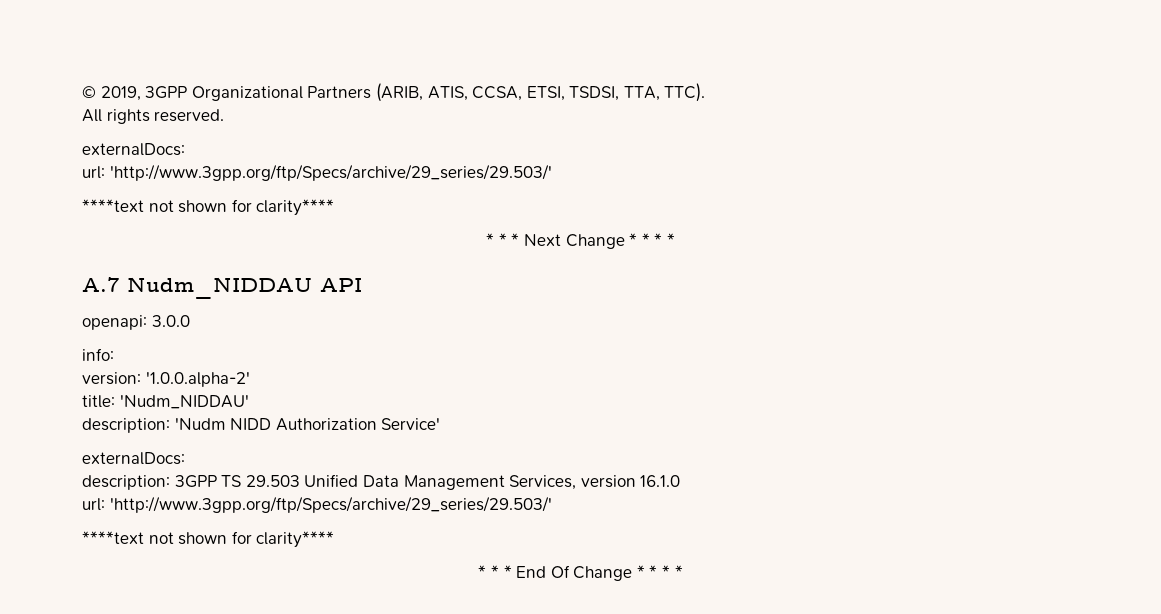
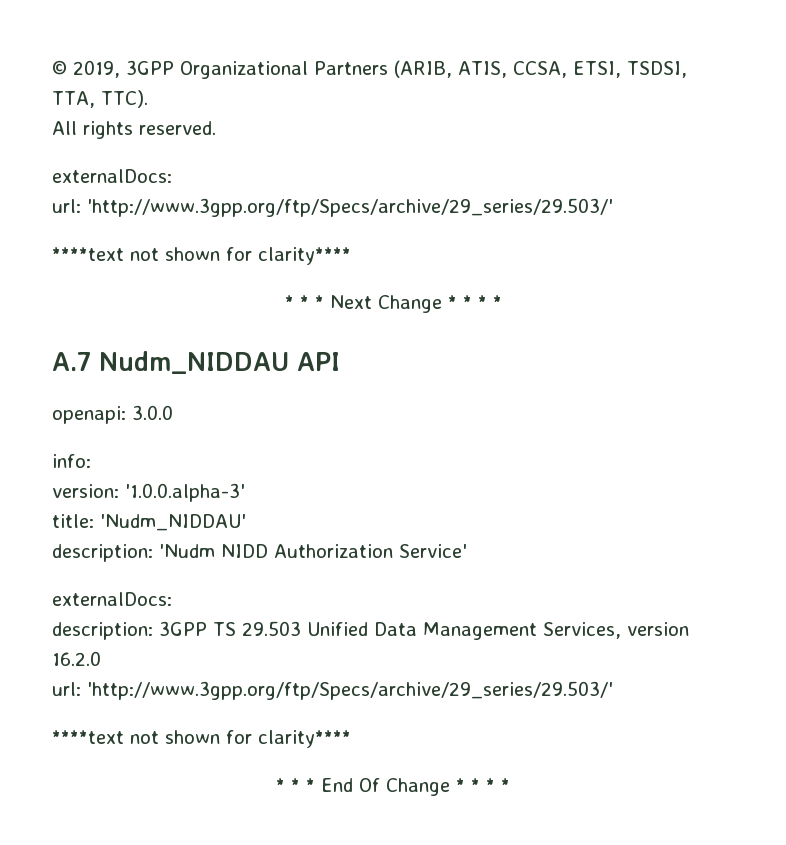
[145,372,250,387] '1.0.0.alpha-2' -> [125,483,245,502] '1.0.0.alpha-3'
[640,475,681,487] 16.1.0 -> [52,651,101,666] 16.2.0

